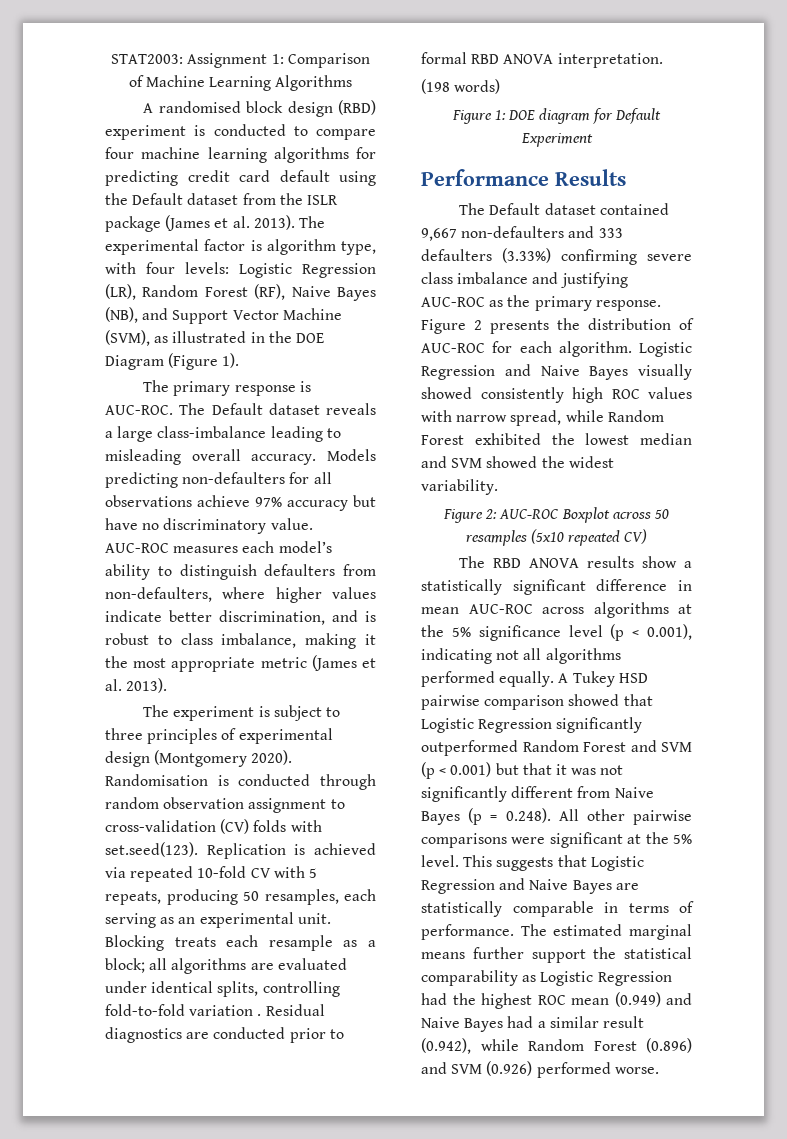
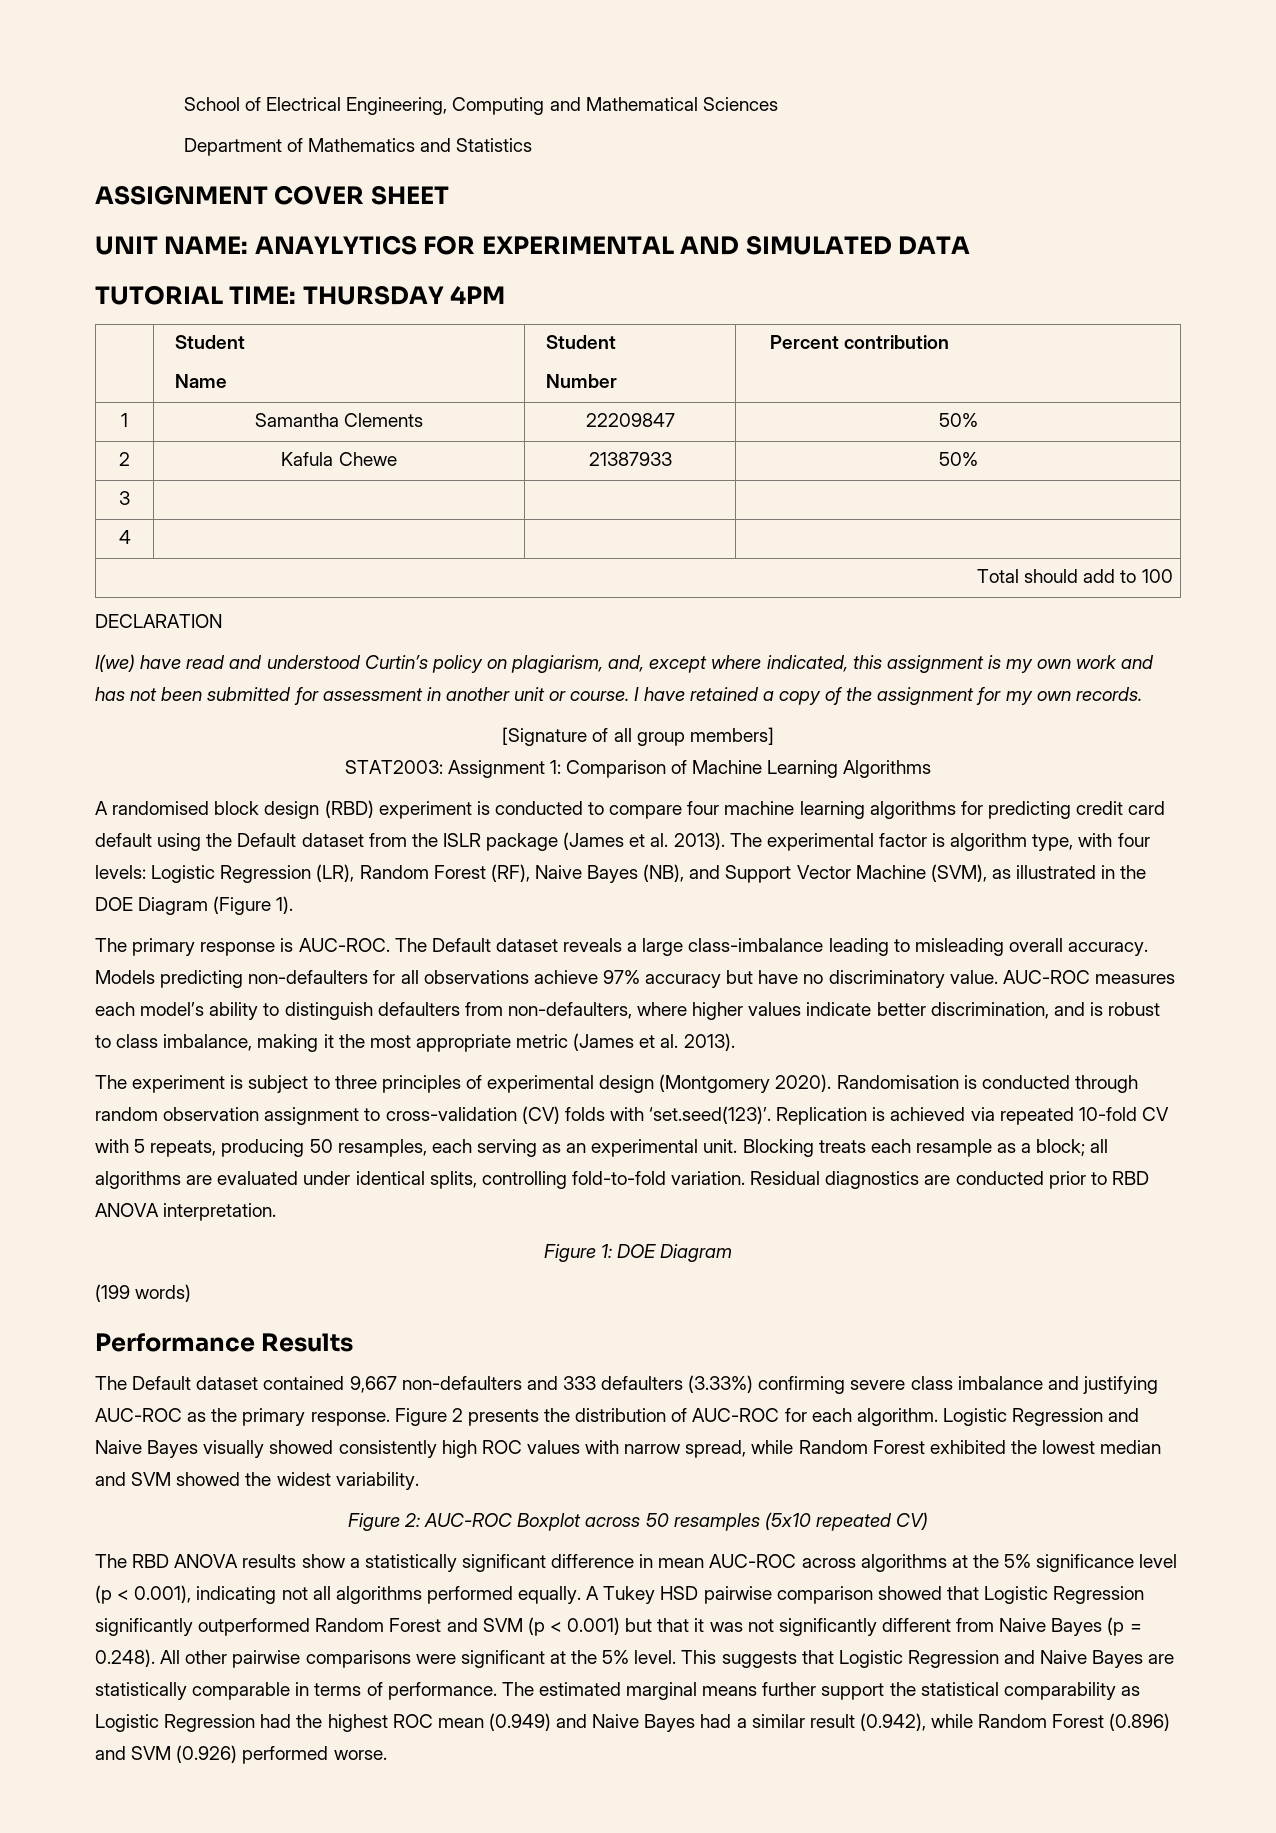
(111, 59) none -> [183,97,778,115] [183,138,533,156] [95,185,449,205] [95,235,971,255] [95,285,506,305] [174,335,245,349] [174,374,227,388] [545,335,616,349] [545,374,617,388] [770,335,950,349] [121,413,128,427] [254,413,424,427] [585,413,675,427] [938,413,978,427] [119,452,130,466] [281,452,397,466] [588,452,672,466] [938,452,978,466] [119,491,130,505] [118,530,131,544] [977,569,1173,583] [95,614,222,628] [95,654,1155,673] [95,687,1142,705] [502,727,774,746] School of Electrical Engineering, Computing and Mathematical Sciences // Department of Mathematics and Statistics // ASSIGNMENT COVER SHEET // UNIT NAME: ANAYLYTICS FOR EXPERIMENTAL AND SIMULATED DATA // TUTORIAL TIME: THURSDAY 4PM // | Student // Name | Student // Number | Percent contribution // 1 | Samantha Clements | 22209847 | 50% // 2 | Kafula Chewe | 21387933 | 50% // 3 | | | // 4 | | | // Total should add to 100 // DECLARATION // I(we) have read and understood Curtin’s policy on plagiarism, and, except where indicated, this assignment is my own work and has not been submitted for assessment in another unit or course. I have retained a copy of the assignment for my own records. // [Signature of all group members] //
[105,842,198,857] set.seed(123). -> [649,1106,772,1124] ‘set.seed(123)’.
[189,1005,262,1016] variation . -> [671,1171,746,1185] variation.
[421,52,467,64] formal -> (1107, 1178) none
[421,79,501,94] // (198 words) -> (277, 1212) none
[539,108,662,124] [520,133,593,147] diagram for Default Experiment -> [660,1244,733,1262] [95,1284,192,1302] Diagram // (199 words)

